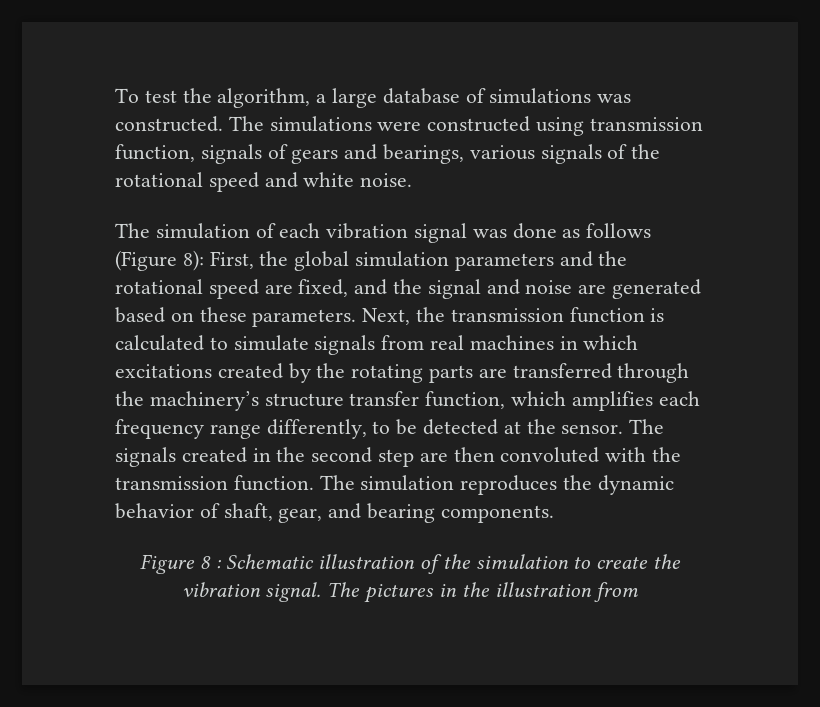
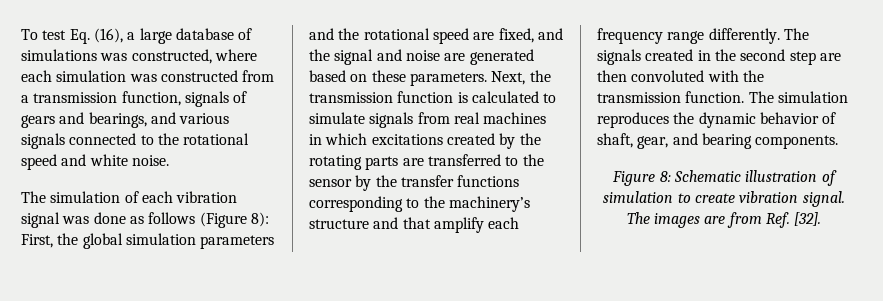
[182,88,311,108] the algorithm, -> [69,28,123,44] Eq. (16),
[115,116,585,136] constructed. The simulations were constructed using -> [131,49,257,64] [21,70,275,82] [21,95,29,103] constructed, where each simulation was constructed from a
(465, 154) none -> [150,112,176,124] and
[607,144,628,159] of -> [69,133,154,145] connected to
[617,363,690,383] [115,391,700,411] [115,419,624,439] through the machinery’s structure transfer function, which amplifies each frequency range differently, to be detected at the sensor. -> [505,154,544,166] [309,175,520,191] [309,196,530,212] [309,217,520,233] [597,28,780,44] to the sensor by the transfer functions corresponding to the machinery’s structure and that amplify each frequency range differently.
[199,556,222,569] 8 : -> [659,171,671,182] 8:
[442,554,471,569] the -> (837, 178) none
[653,554,682,569] the -> (735, 198) none
[364,582,639,603] pictures in the illustration from -> [654,212,822,228] images are from Ref. [32].

